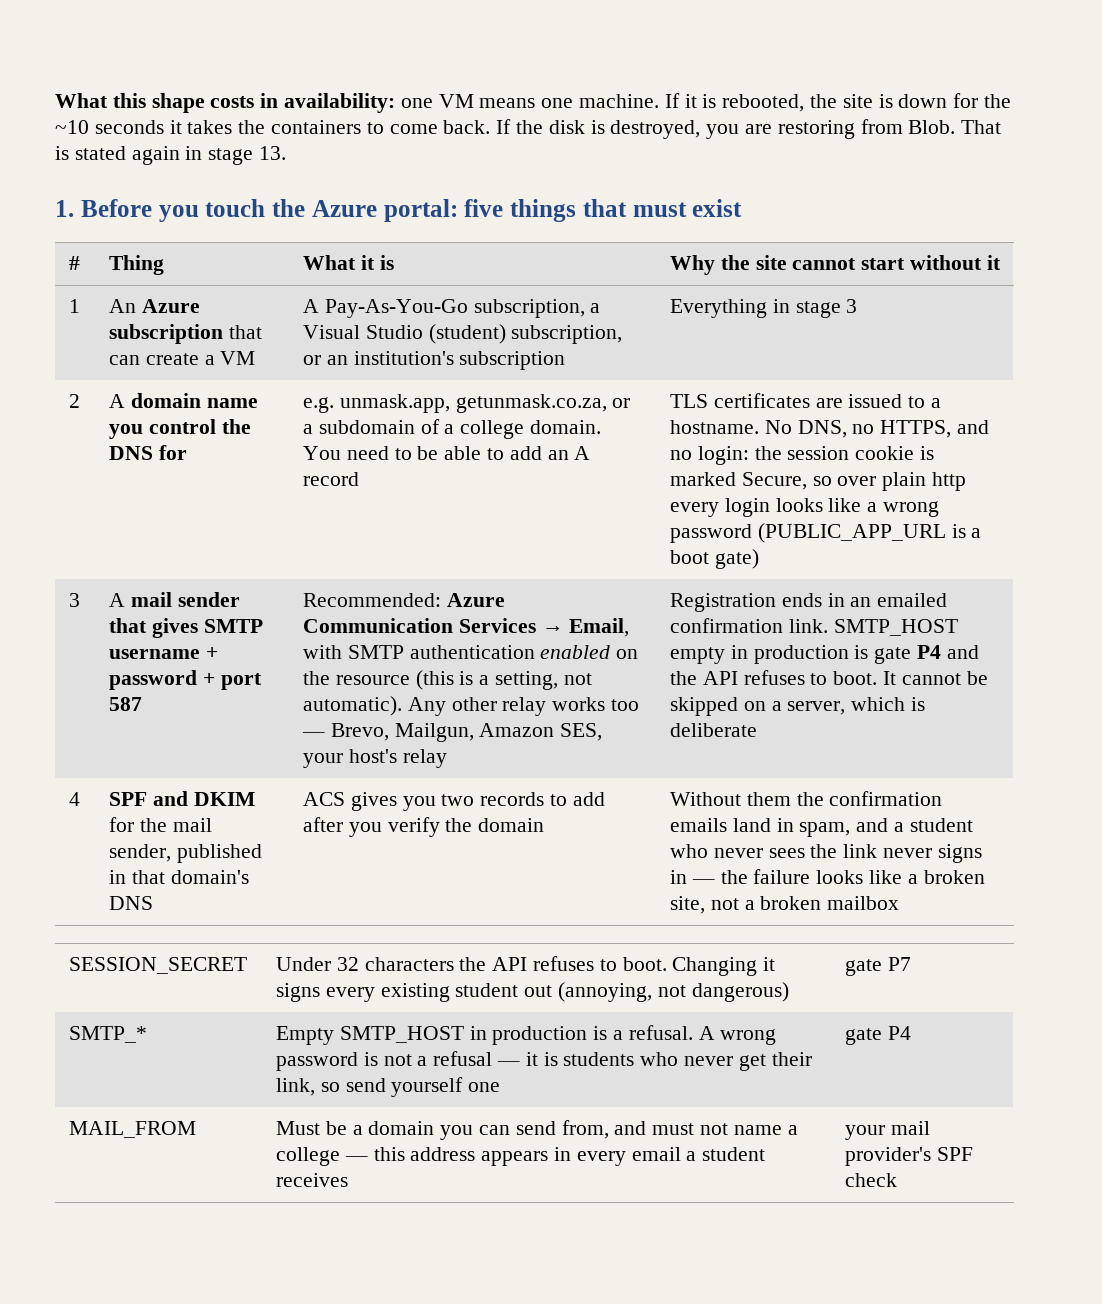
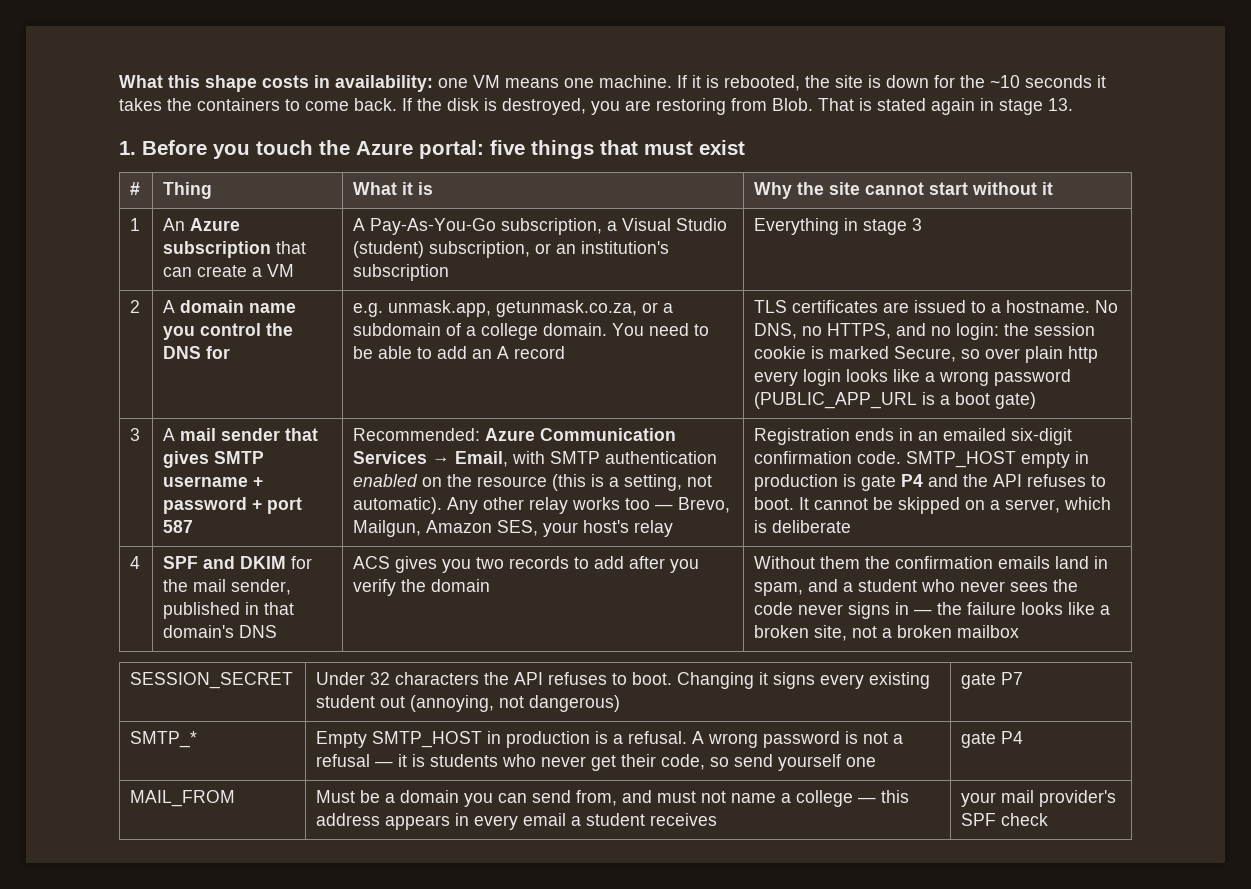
[670,618,828,633] confirmation link. -> [1011,428,1073,445] [754,451,902,464] six-digit confirmation code.
[843,844,878,858] link -> [754,602,794,615] code
[276,1078,316,1096] link, -> [661,754,706,770] code,

